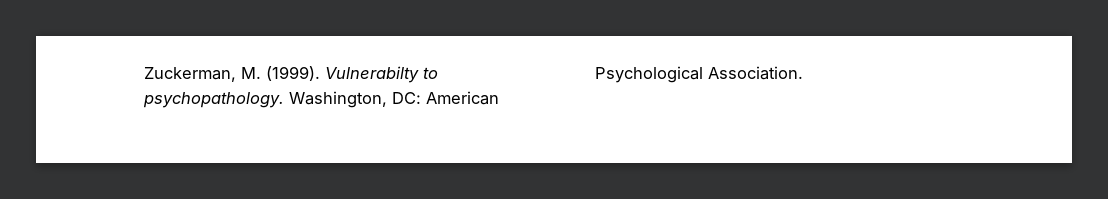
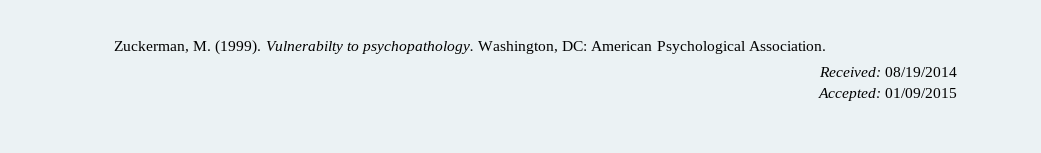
(803, 73) none -> [818,67,957,77] [817,88,957,101] // Received: 08/19/2014 // Accepted: 01/09/2015

